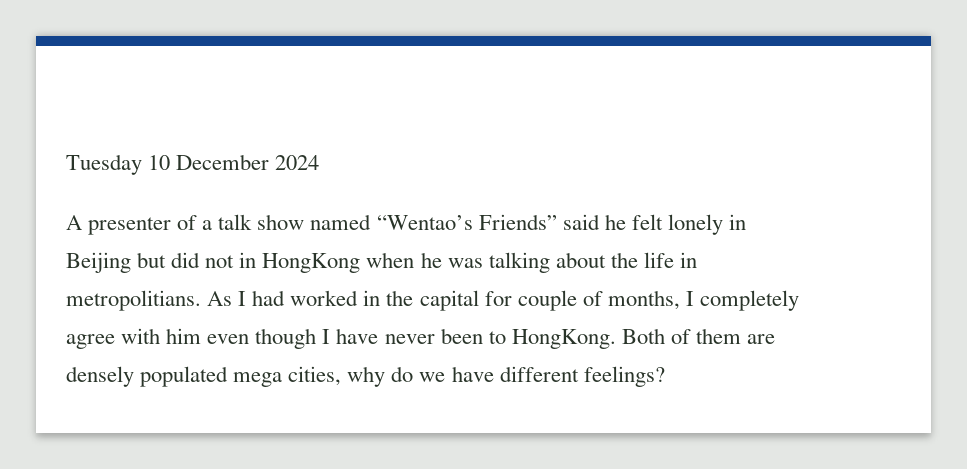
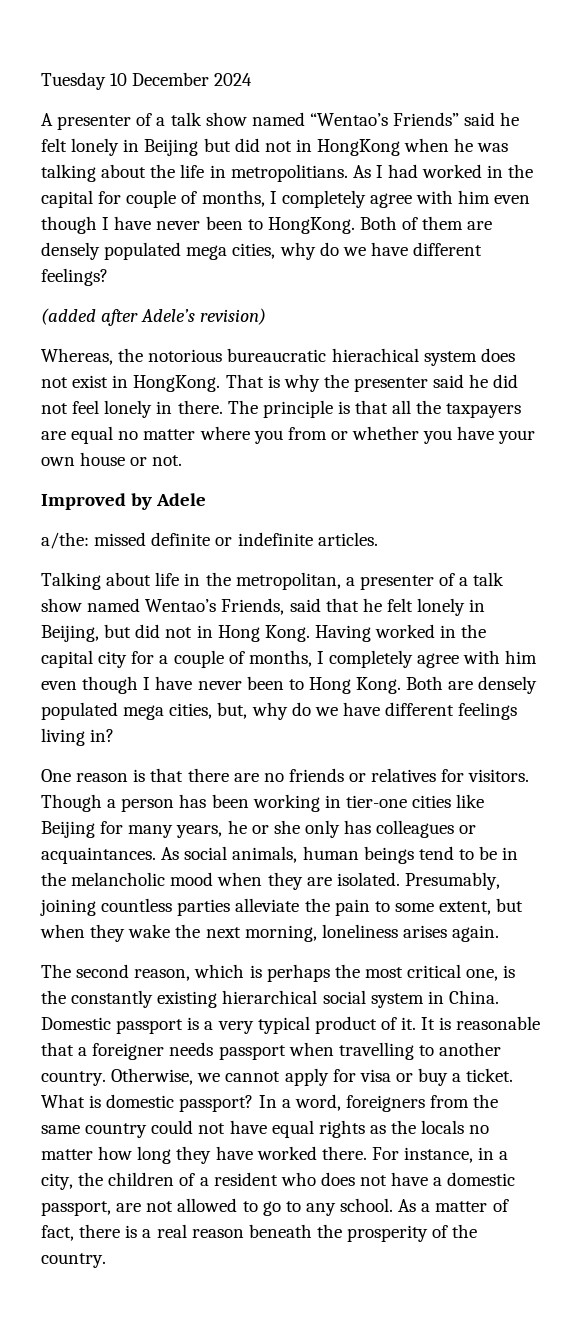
(665, 376) none -> [41,308,267,326] [41,348,515,366] [41,374,519,392] [41,400,522,418] [41,426,536,444] [41,452,183,466] [41,493,207,510] [41,532,378,549] [41,572,505,590] [41,598,486,616] [41,624,487,642] [41,650,538,668] [41,676,538,694] [41,702,518,720] [41,728,115,746] [41,768,530,782] [41,794,485,812] [41,820,477,838] [41,846,519,864] [41,872,500,890] [40,898,524,916] [40,924,500,942] [41,964,516,982] [41,990,499,1008] [41,1016,541,1034] [41,1042,502,1060] [41,1068,514,1086] [41,1094,499,1112] [41,1120,490,1138] [41,1146,509,1164] [41,1172,516,1190] [41,1198,509,1216] [41,1224,478,1242] [41,1253,106,1268] // (added after Adele’s revision) // Whereas, the notorious bureaucratic hierachical system does not exist in HongKong. That is why the presenter said he did not feel lonely in there. The principle is that all the taxpayers are equal no matter where you from or whether you have your own house or not. // Improved by Adele // a/the: missed definite or indefinite articles. // Talking about life in the metropolitan, a presenter of a talk show named Wentao’s Friends, said that he felt lonely in Beijing, but did not in Hong Kong. Having worked in the capital city for a couple of months, I completely agree with him even though I have never been to Hong Kong. Both are densely populated mega cities, but, why do we have different feelings living in? // One reason is that there are no friends or relatives for visitors. Though a person has been working in tier-one cities like Beijing for many years, he or she only has colleagues or acquaintances. As social animals, human beings tend to be in the melancholic mood when they are isolated. Presumably, joining countless parties alleviate the pain to some extent, but when they wake the next morning, loneliness arises again. // The second reason, which is perhaps the most critical one, is the constantly existing hierarchical social system in China. Domestic passport is a very typical product of it. It is reasonable that a foreigner needs passport when travelling to another country. Otherwise, we cannot apply for visa or buy a ticket. What is domestic passport? In a word, foreigners from the same country could not have equal rights as the locals no matter how long they have worked there. For instance, in a city, the children of a resident who does not have a domestic passport, are not allowed to go to any school. As a matter of fact, there is a real reason beneath the prosperity of the country.

